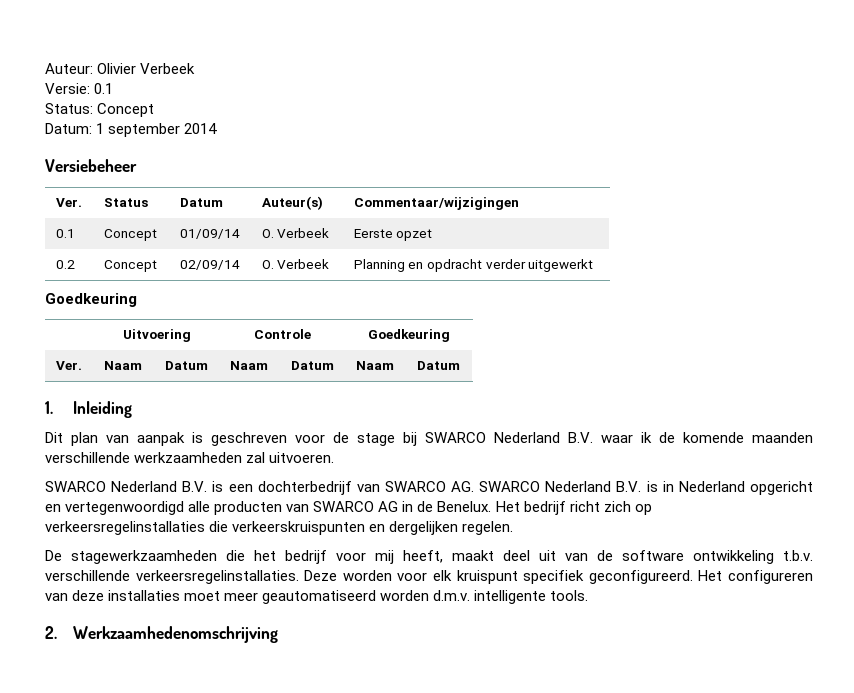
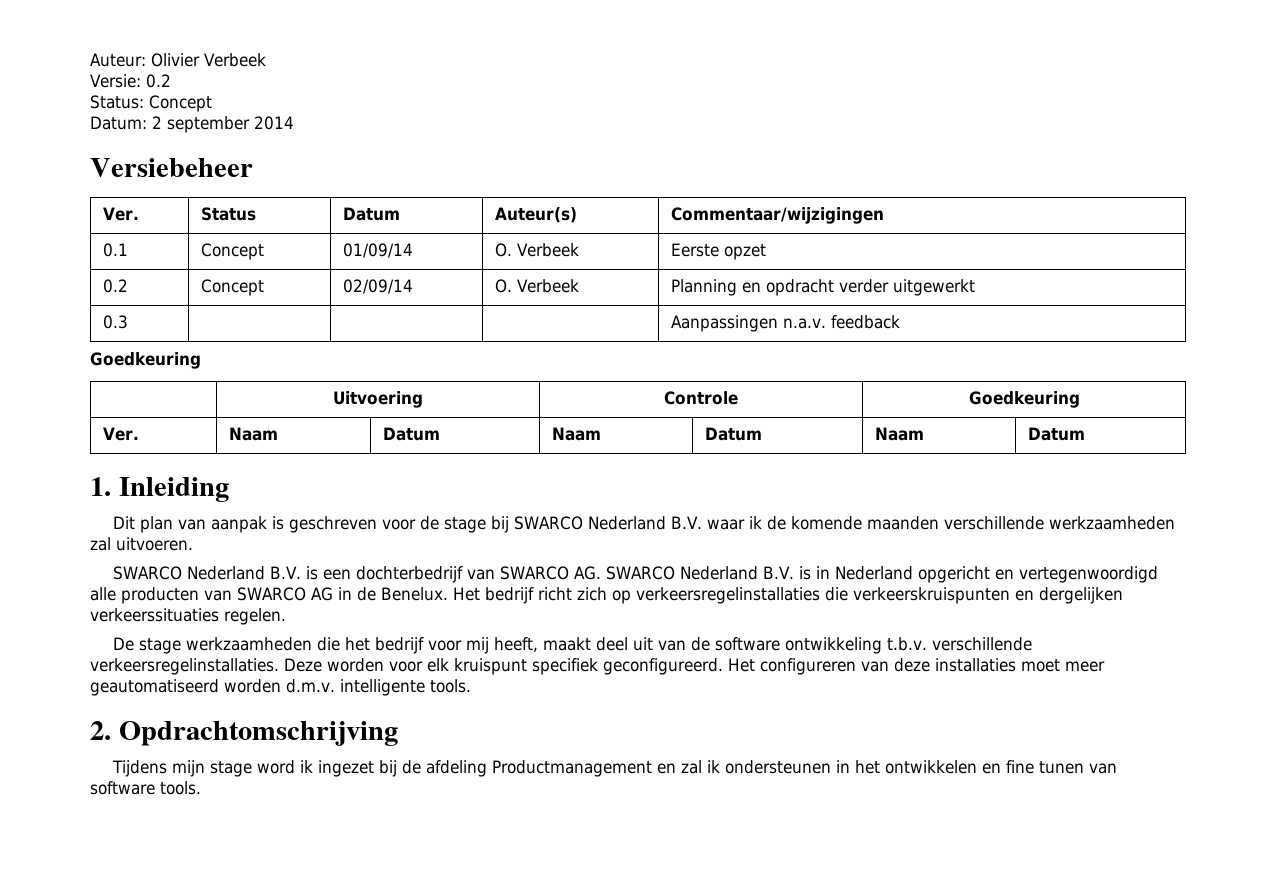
[94,83,114,94] 0.1 -> [145,74,171,88] 0.2
[96,123,105,134] 1 -> [152,116,162,129] 2
(594, 265) none -> [102,315,128,329] [670,315,900,332] // 0.3 | | | | Aanpassingen n.a.v. feedback
(459, 528) none -> [90,608,219,622] verkeerssituaties
[71,550,217,564] stagewerkzaamheden -> [138,637,312,654] stage werkzaamheden
[73,626,279,643] Werkzaamhedenomschrijving -> [119,721,399,746] [111,760,1117,777] [90,781,201,795] Opdrachtomschrijving // Tijdens mijn stage word ik ingezet bij de afdeling Productmanagement en zal ik ondersteunen in het ontwikkelen en fine tunen van software tools.

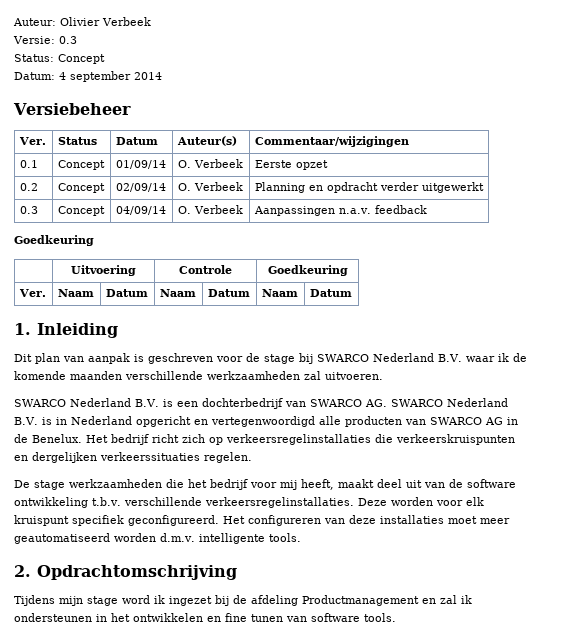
[145,74,171,88] 0.2 -> [59,36,77,44] 0.3
[152,116,162,129] 2 -> [59,72,66,80] 4
(128, 322) | | -> [57,206,105,216] [115,206,166,215] [177,205,243,214] Concept | 04/09/14 | O. Verbeek

